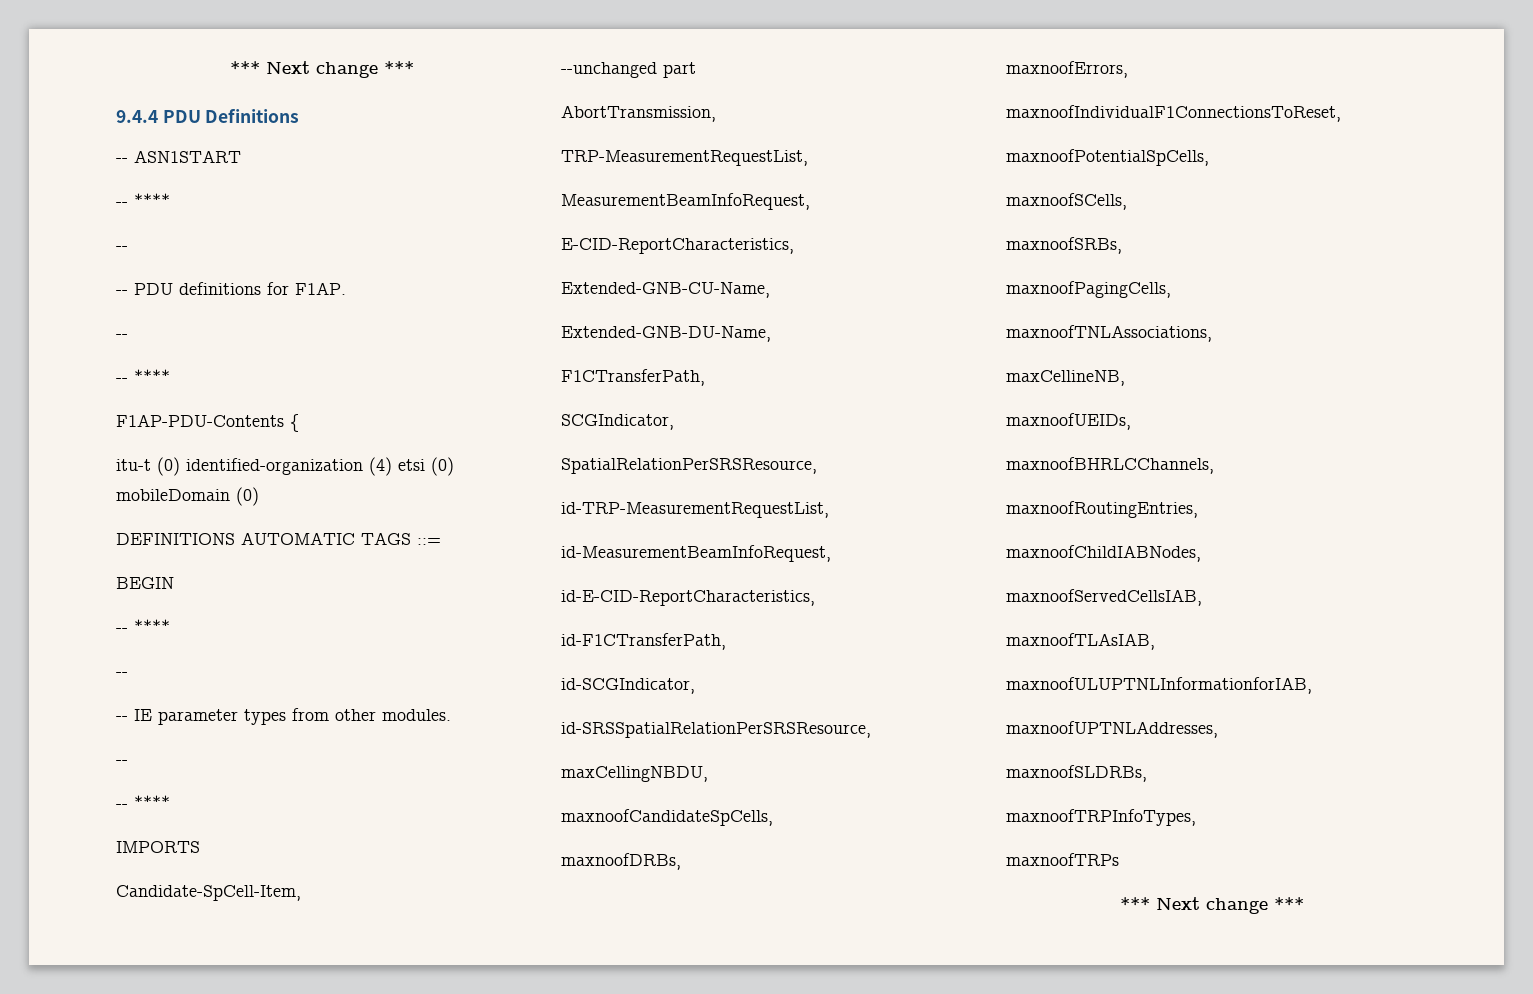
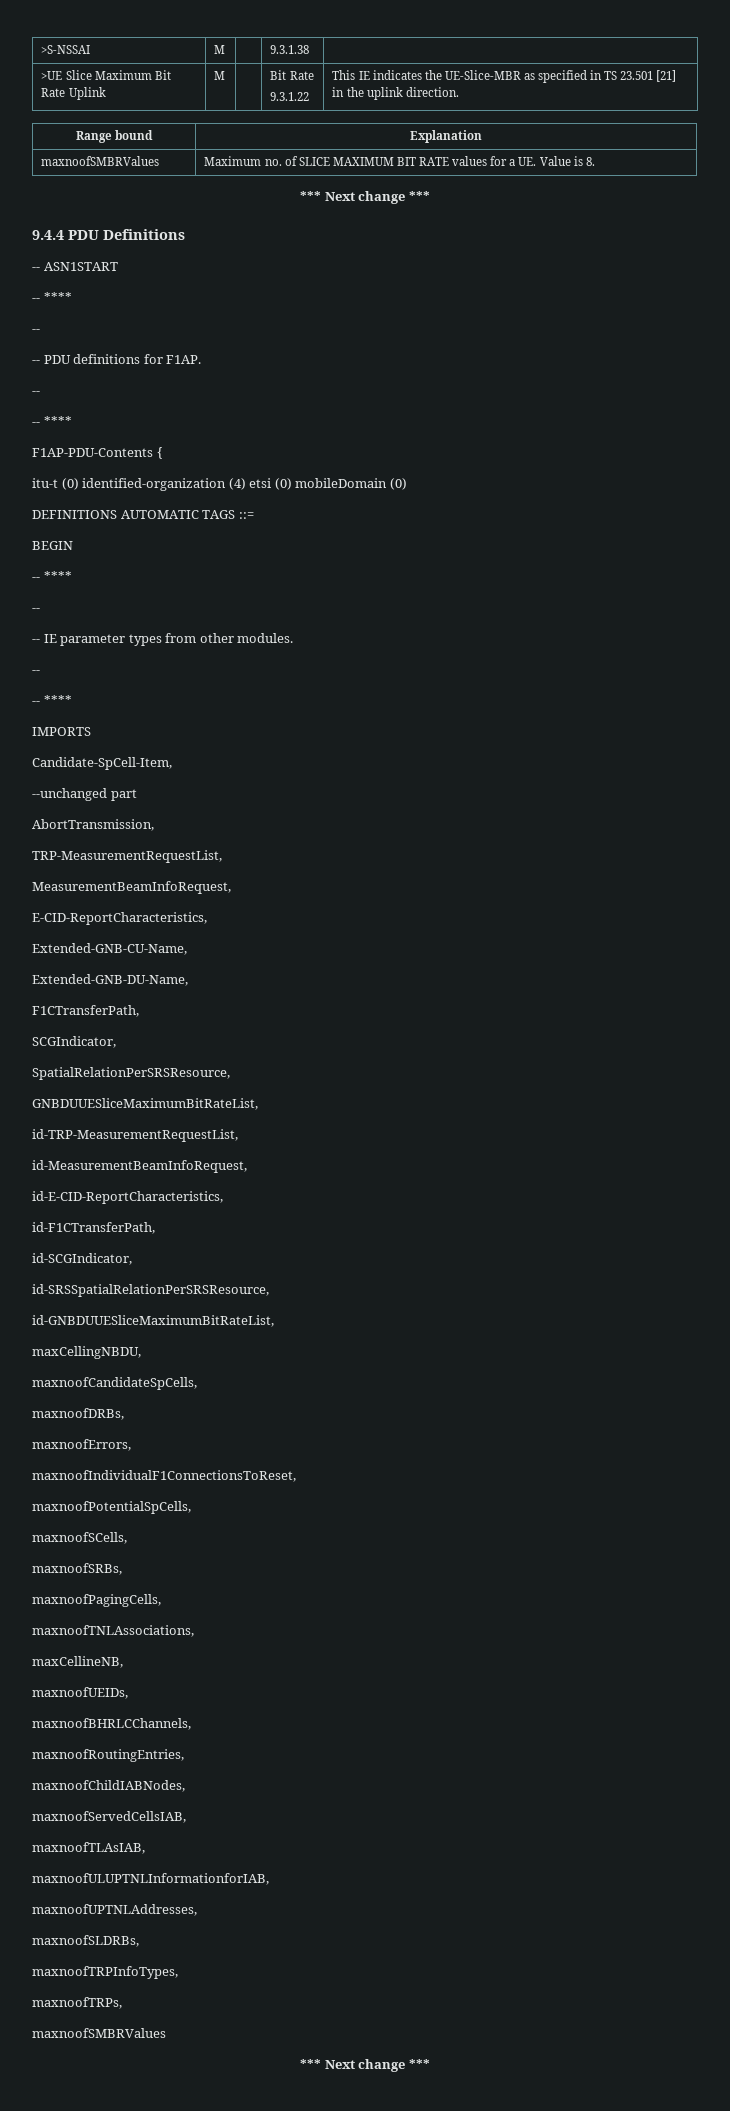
(229, 67) none -> [41,45,91,54] [214,45,226,54] [270,45,310,54] [41,70,171,80] [41,87,106,100] [214,71,226,80] [270,70,314,80] [270,92,310,101] [332,70,677,83] [332,87,459,100] [75,130,154,143] [410,130,482,143] [41,156,160,166] [204,156,595,166] >S-NSSAI | M | | 9.3.1.38 | // >UE Slice Maximum Bit Rate Uplink | M | | Bit Rate // 9.3.1.22 | This IE indicates the UE-Slice-MBR as specified in TS 23.501 [21] in the uplink direction. // Range bound | Explanation // maxnoofSMBRValues | Maximum no. of SLICE MAXIMUM BIT RATE values for a UE. Value is 8. //
(817, 466) none -> [32,1098,258,1110] // GNBDUUESliceMaximumBitRateList,
(871, 730) none -> [32,1315,274,1327] // id-GNBDUUESliceMaximumBitRateList,
[1006,853,1119,866] maxnoofTRPs -> [32,1997,122,2009] [32,2028,166,2038] maxnoofTRPs, // maxnoofSMBRValues

